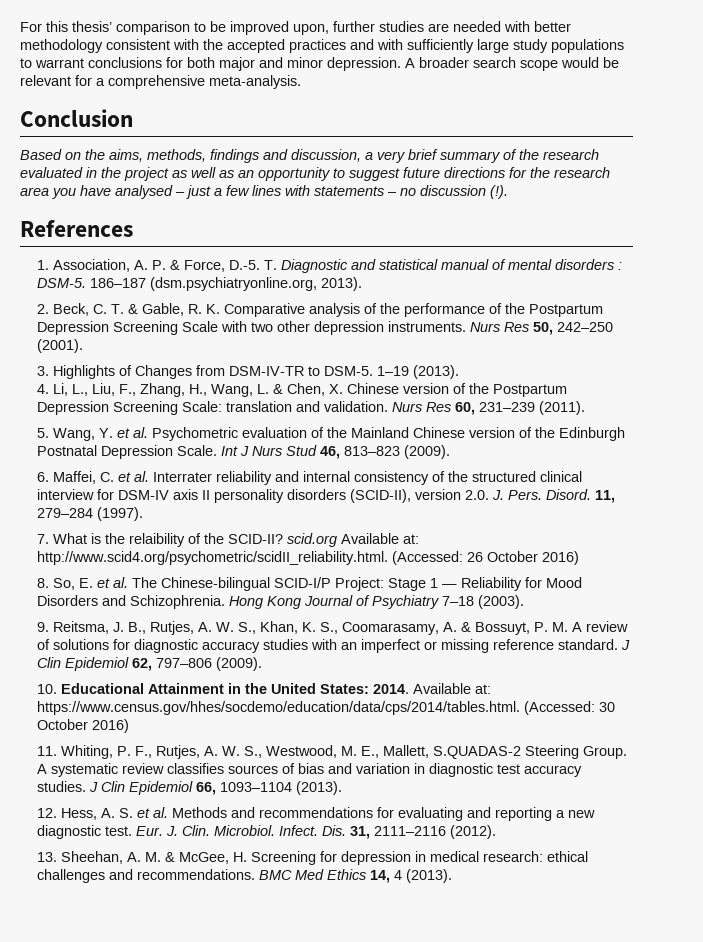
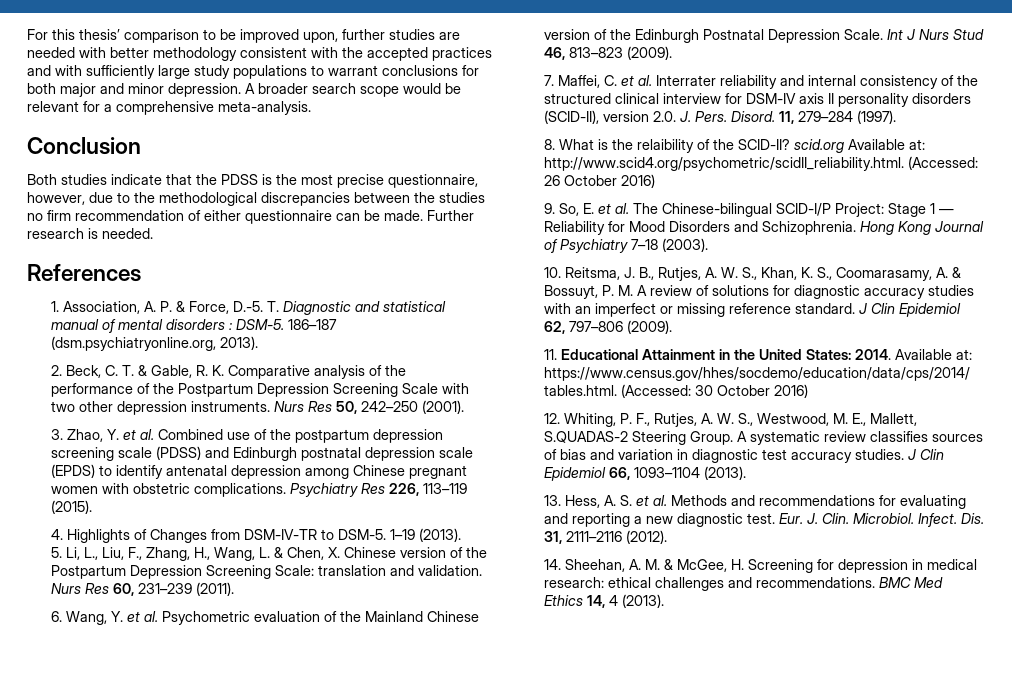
[20,149,599,163] [20,167,610,181] [20,185,508,199] Based on the aims, methods, findings and discussion, a very brief summary of the research evaluated in the project as well as an opportunity to suggest future directions for the research area you have analysed – just a few lines with statements – no discussion (!). -> [27,174,478,188] [27,192,485,206] [27,210,474,224] [27,228,153,239] Both studies indicate that the PDSS is the most precise questionnaire, however, due to the methodological discrepancies between the studies no firm recommendation of either questionnaire can be made. Further research is needed.
(49, 371) none -> [67,429,444,443] [51,446,474,461] [51,464,468,479] [51,483,468,497] [51,500,93,514] [51,529,64,540] Zhao, Y. et al. Combined use of the postpartum depression screening scale (PDSS) and Edinburgh postnatal depression scale (EPDS) to identify antenatal depression among Chinese pregnant women with obstetric complications. Psychiatry Res 226, 113–119 (2015). // 4.
[36,384,49,394] 4. -> [51,547,63,558] 5.
[36,428,49,438] 5. -> [51,611,63,622] 6.
[36,472,49,482] 6. -> [544,75,555,86] 7.
[36,534,49,544] 7. -> [544,139,556,150] 8.
[36,578,49,588] 8. -> [544,203,556,214] 9.
[36,622,49,632] 9. -> [544,267,562,278] 10.
[36,684,57,694] 10. -> [544,349,558,360] 11.
[36,746,57,756] 11. -> [544,413,561,424] 12.
[36,808,57,818] 12. -> [544,495,562,506] 13.
[36,852,57,862] 13. -> [544,559,562,570] 14.

